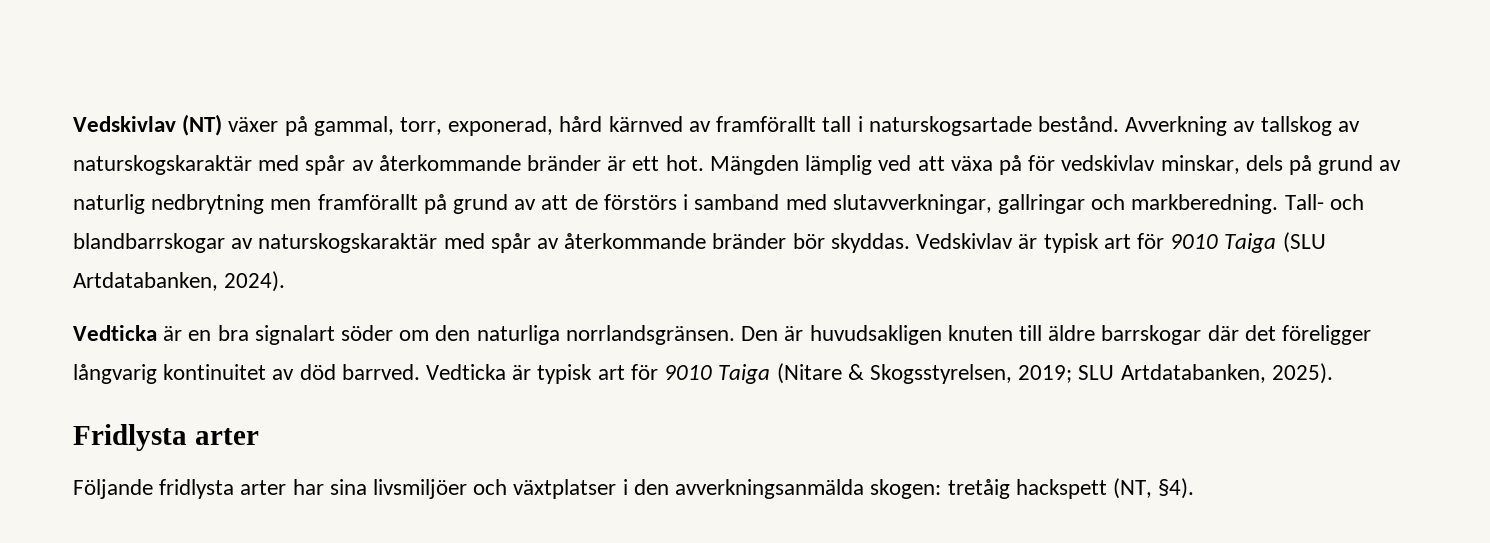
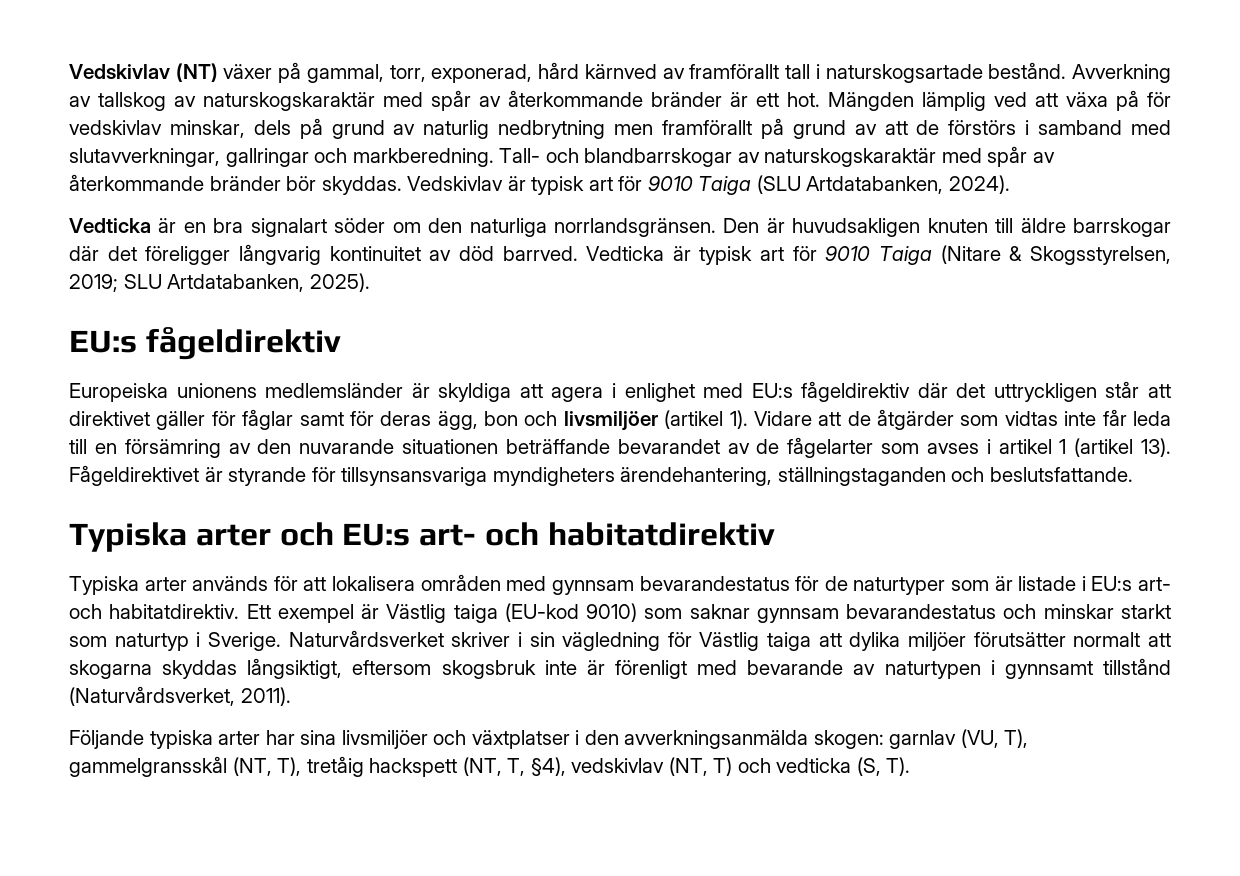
[73,424,259,451] Fridlysta arter -> [69,327,341,360] [69,381,1171,402] [69,409,1172,431] [69,437,1172,458] [69,465,1133,486] [69,522,775,552] [69,574,1171,595] [69,603,1171,623] [69,630,1171,651] [69,658,1171,679] [69,686,291,706] EU:s fågeldirektiv // Europeiska unionens medlemsländer är skyldiga att agera i enlighet med EU:s fågeldirektiv där det uttryckligen står att direktivet gäller för fåglar samt för deras ägg, bon och livsmiljöer (artikel 1). Vidare att de åtgärder som vidtas inte får leda till en försämring av den nuvarande situationen beträffande bevarandet av de fågelarter som avses i artikel 1 (artikel 13). Fågeldirektivet är styrande för tillsynsansvariga myndigheters ärendehantering, ställningstaganden och beslutsfattande. // Typiska arter och EU:s art- och habitatdirektiv // Typiska arter används för att lokalisera områden med gynnsam bevarandestatus för de naturtyper som är listade i EU:s art- och habitatdirektiv. Ett exempel är Västlig taiga (EU-kod 9010) som saknar gynnsam bevarandestatus och minskar starkt som naturtyp i Sverige. Naturvårdsverket skriver i sin vägledning för Västlig taiga att dylika miljöer förutsätter normalt att skogarna skyddas långsiktigt, eftersom skogsbruk inte är förenligt med bevarande av naturtypen i gynnsamt tillstånd (Naturvårdsverket, 2011).
[159,479,235,499] fridlysta -> [149,730,213,749] typiska
[947,478,1195,499] tretåig hackspett (NT, §4). -> [889,729,1029,749] [69,756,911,777] garnlav (VU, T), gammelgransskål (NT, T), tretåig hackspett (NT, T, §4), vedskivlav (NT, T) och vedticka (S, T).

